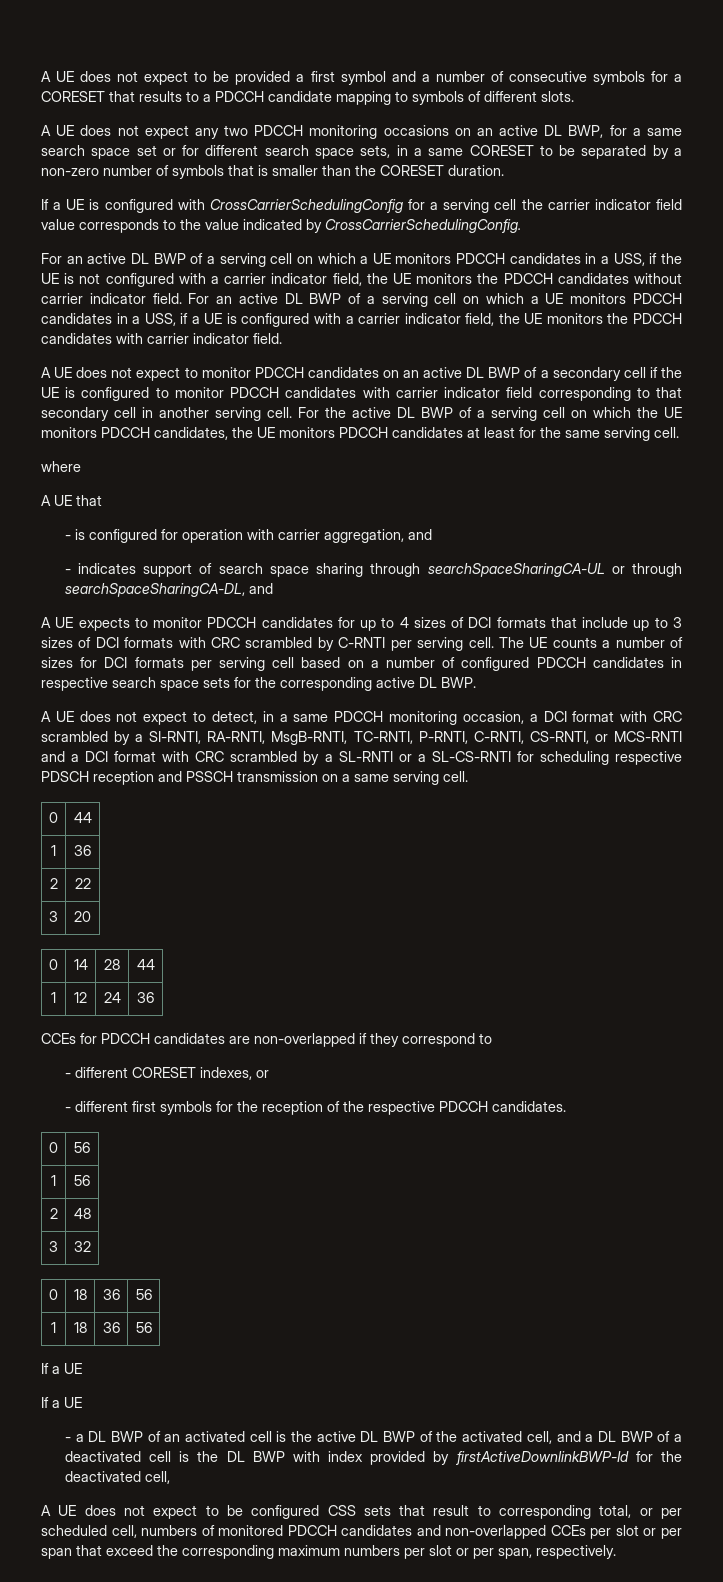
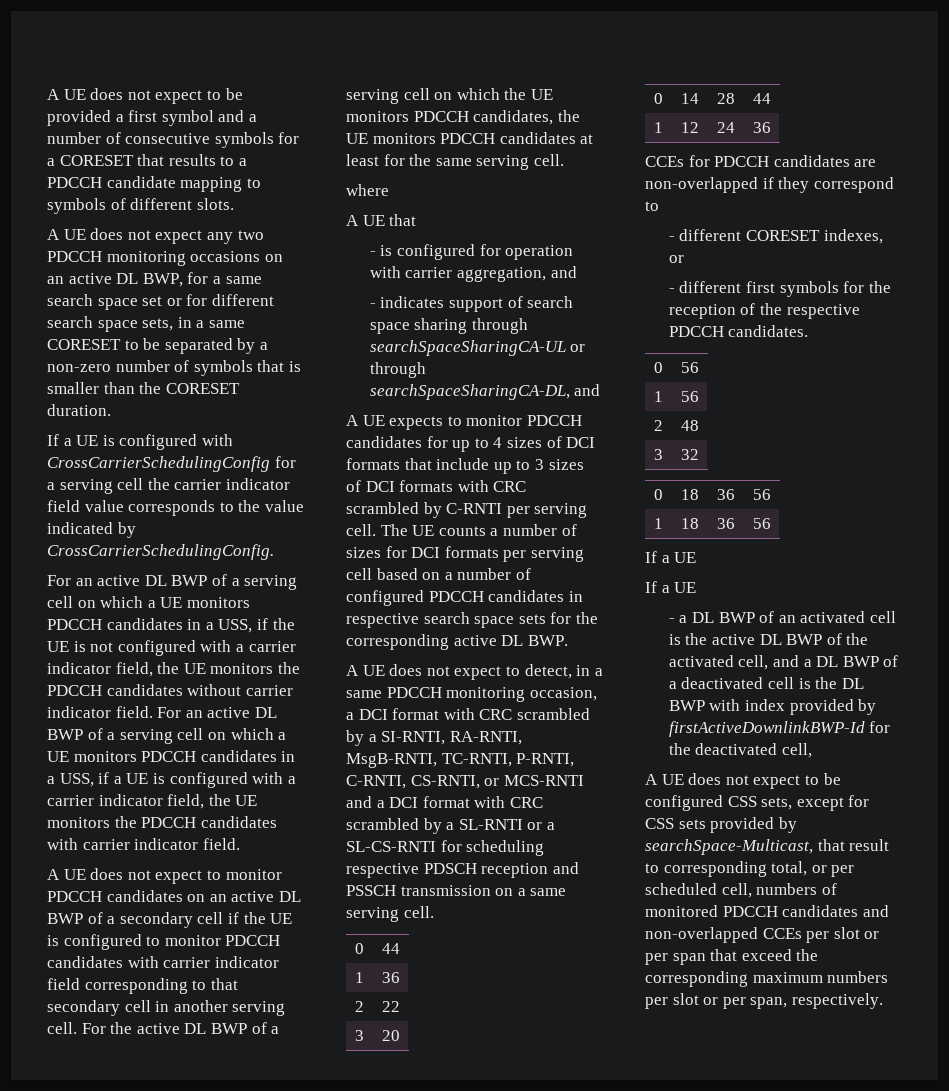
[363,1505,391,1516] sets -> [761,795,870,811] [645,817,797,833] [645,839,813,855] sets, except for CSS sets provided by searchSpace-Multicast,

